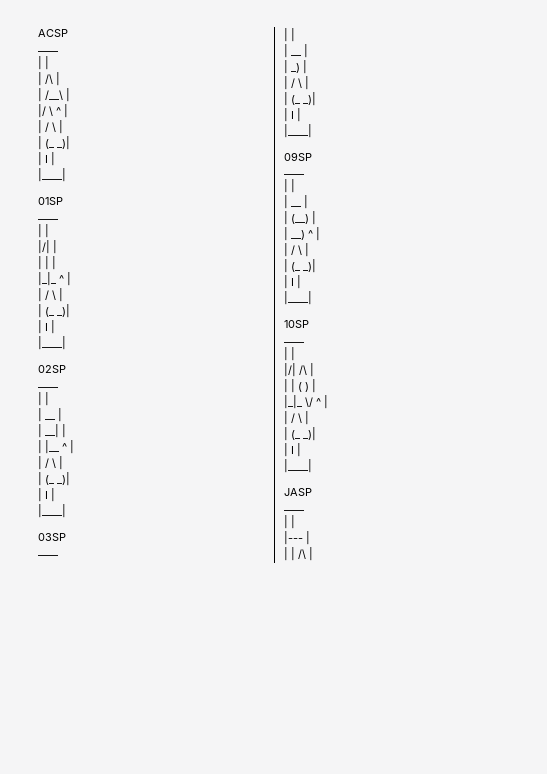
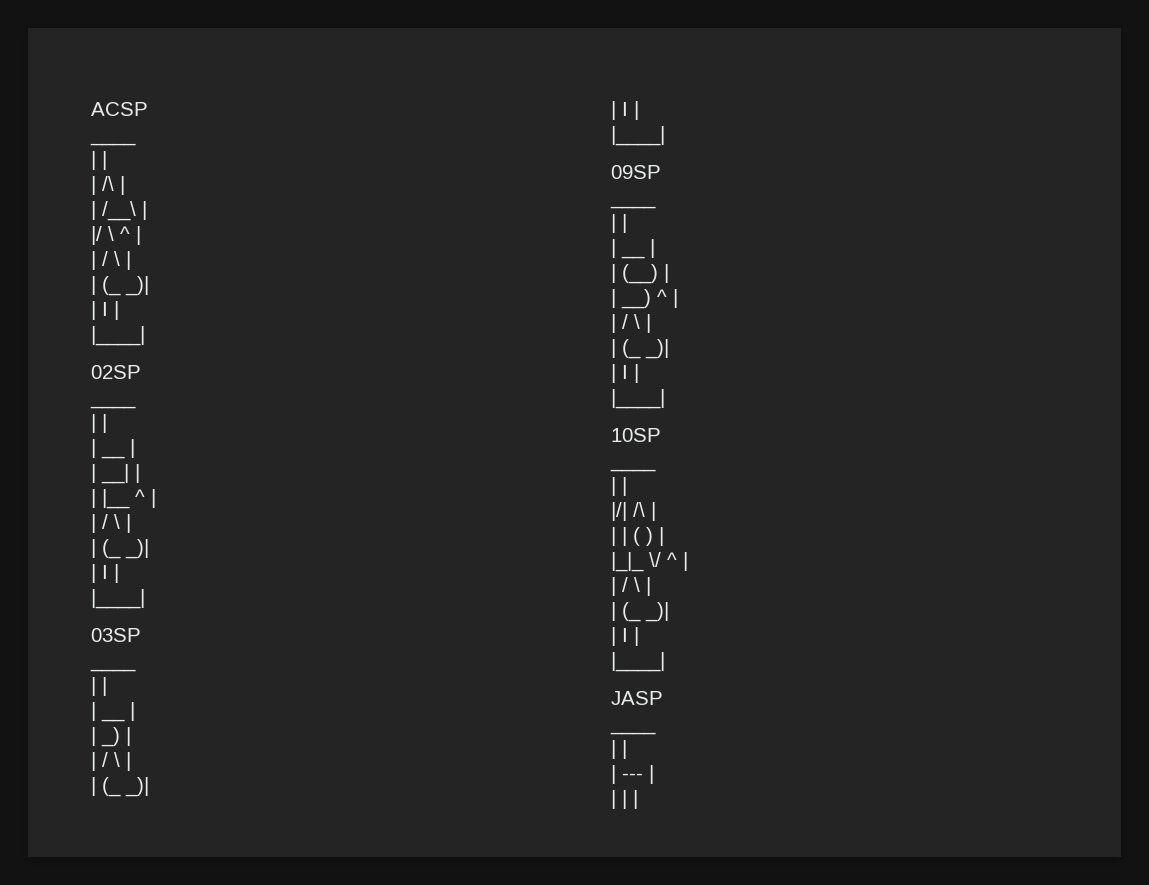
[38,197,63,205] [38,219,59,220] [38,224,49,238] [38,240,57,254] [38,256,56,270] [38,272,71,286] [38,288,63,302] [38,304,70,318] [38,320,55,334] [38,336,66,350] // 01SP // ____ // | | // |/| | // | | | // |_|_ ^ | // | / \ | // | (_ _)| // | I | // |____| -> (145, 336) none
[284,531,310,545] [284,547,306,561] |--- | // | | /\ -> [611,765,654,784] [611,790,627,809] | --- | // | |

